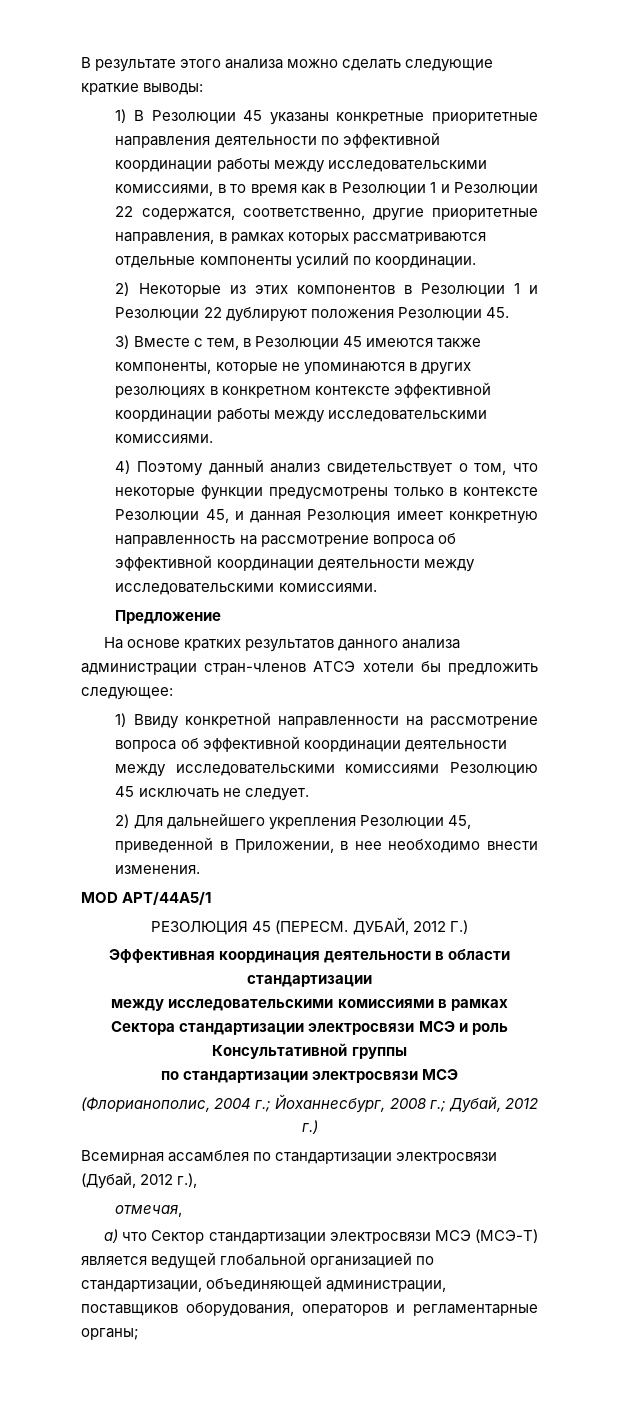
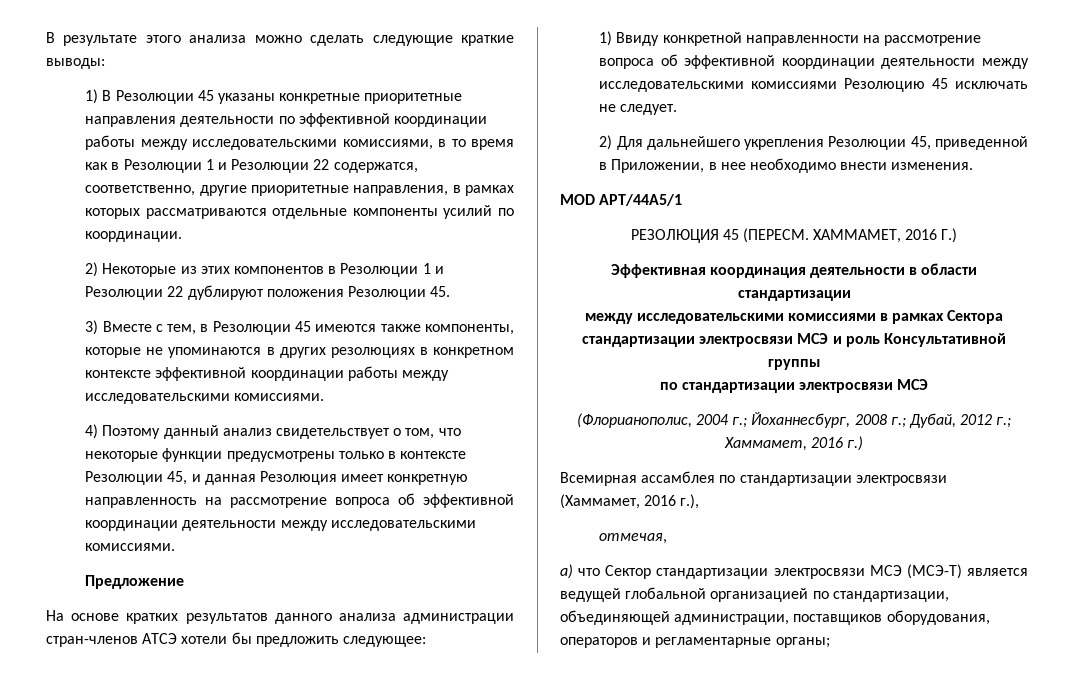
[352,917,446,935] ДУБАЙ, 2012 -> [813,229,938,243] ХАММАМЕТ, 2016
(538, 1103) none -> [996,417,1012,428] [723,437,843,451] г.; Хаммамет, 2016
[81,1172,174,1189] (Дубай, 2012 -> [560,494,677,509] (Хаммамет, 2016

